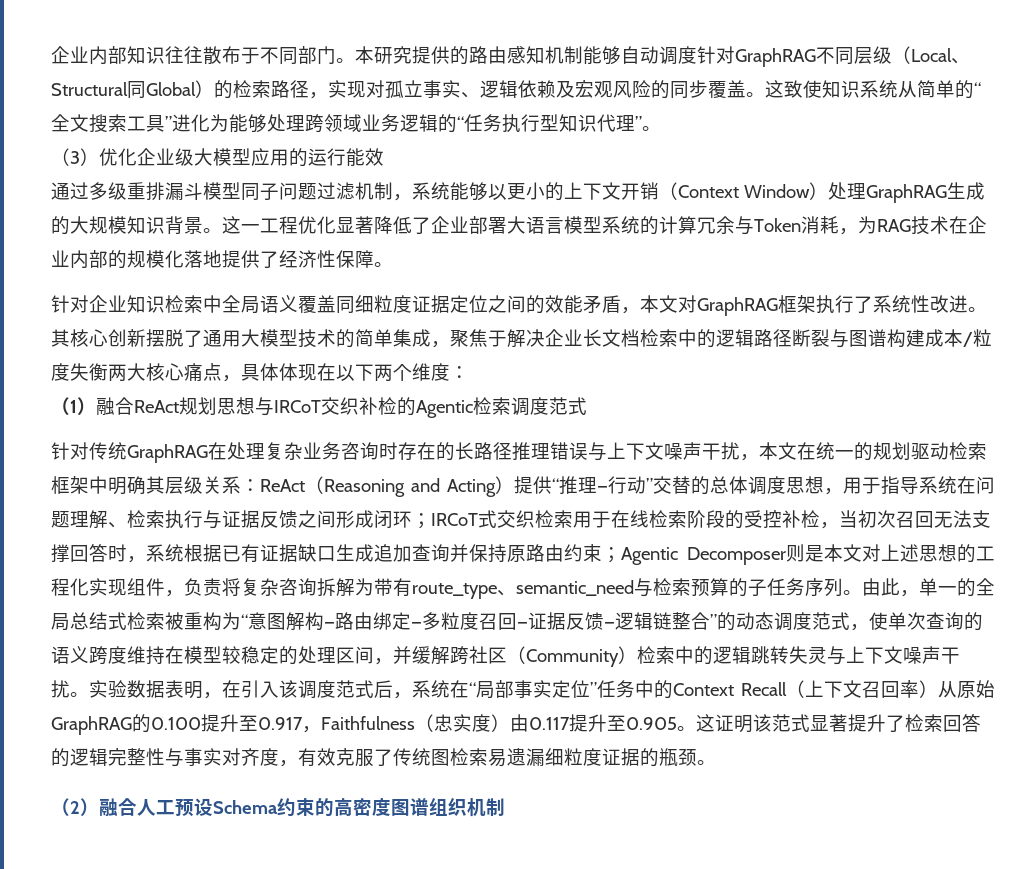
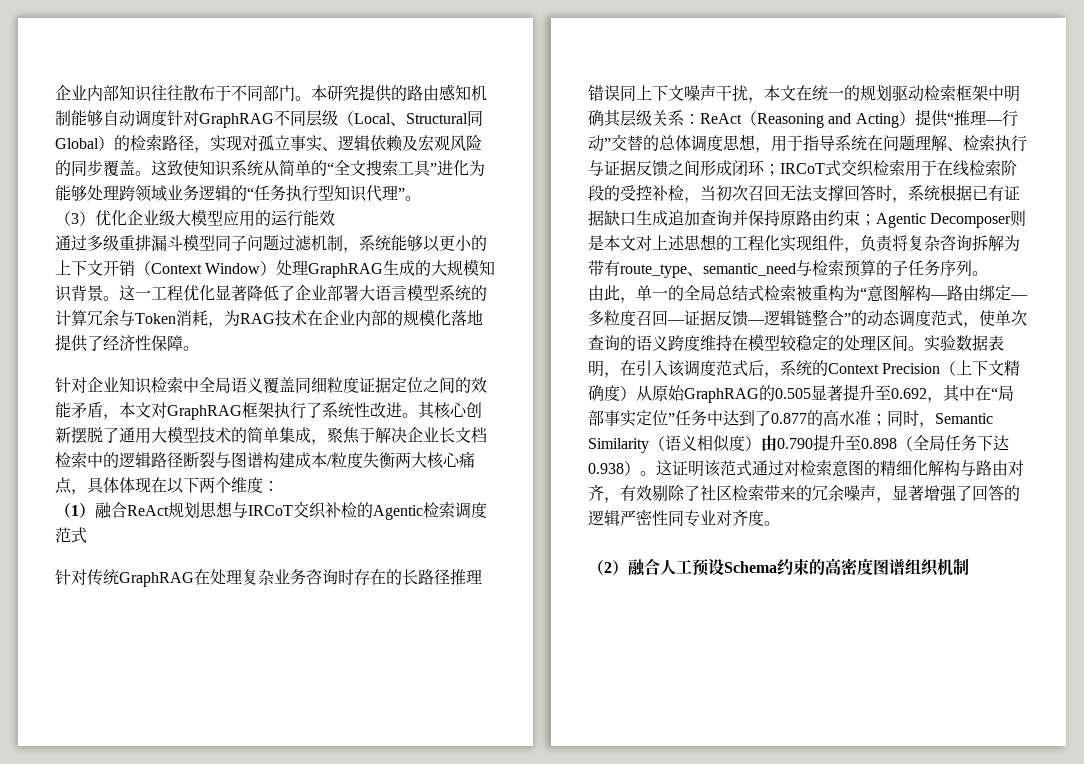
[588,442,607,461] 与 -> [620,85,636,101] 同
(862, 592) none -> (988, 273) //
[374,646,960,667] [51,680,70,698] ，并缓解跨社区（Community）检索中的逻辑跳转失灵与上下文噪声干扰 -> (908, 343) none
(450, 689) none -> [812,360,1021,376] [588,384,975,403] 的Context Precision（上下文精确度）从原始GraphRAG的0.505显著提升至0.692，其中
[654,680,995,699] [51,714,981,735] [51,748,697,767] 的Context Recall（上下文召回率）从原始GraphRAG的0.100提升至0.917，Faithfulness（忠实度）由0.117提升至0.905。这证明该范式显著提升了检索回答的逻辑完整性与事实对齐度，有效克服了传统图检索易遗漏细粒度证据的瓶颈 -> [723,409,993,428] [588,434,1009,453] [588,459,1024,477] [588,484,1020,503] [588,509,764,527] 达到了0.877的高水准；同时，Semantic Similarity（语义相似度）由0.790提升至0.898（全局任务下达0.938）。这证明该范式通过对检索意图的精细化解构与路由对齐，有效剔除了社区检索带来的冗余噪声，显著增强了回答的逻辑严密性同专业对齐度

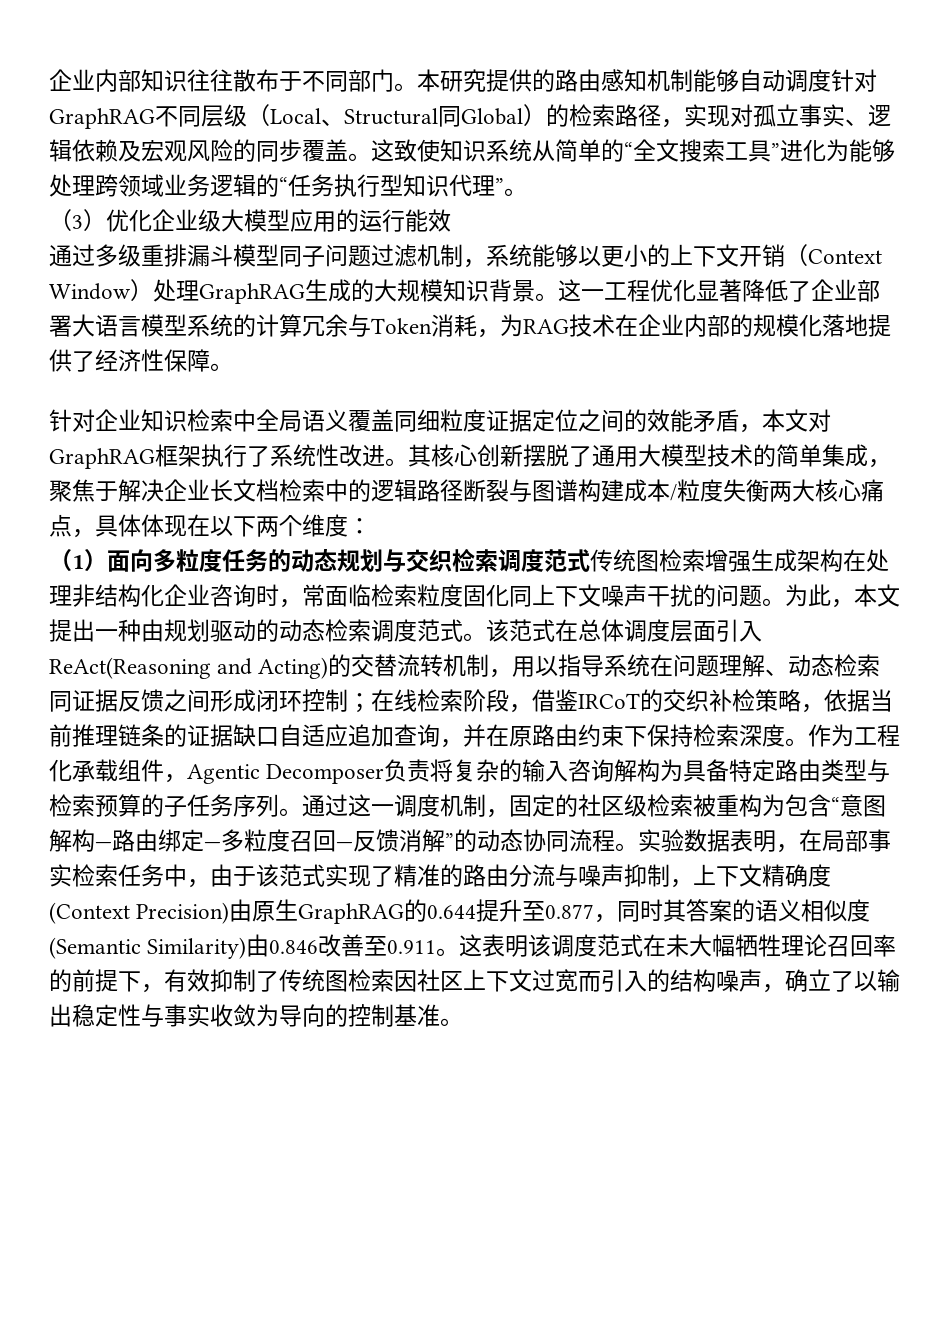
[95,501,487,520] [55,527,87,543] [55,569,482,587] [588,84,1020,103] [588,109,1018,128] [588,134,803,153] 融合ReAct规划思想与IRCoT交织补检的Agentic检索调度范式 // 针对传统GraphRAG在处理复杂业务咨询时存在的长路径推理错误同上下文噪声干扰，本文在统一的规划驱动检索框架中明确其层级关系：ReAct（Reasoning and Acting）提供“推理—行动”交替的总体调度思想，用于 -> [107,548,889,572] [49,584,900,608] [49,619,762,642] [49,654,559,679] 面向多粒度任务的动态规划与交织检索调度范式传统图检索增强生成架构在处理非结构化企业咨询时，常面临检索粒度固化同上下文噪声干扰的问题。为此，本文提出一种由规划驱动的动态检索调度范式。该范式在总体调度层面引入ReAct(Reasoning and Acting)的交替流转机制，用以
[963,134,1027,152] [588,160,604,176] 检索执行与 -> [788,654,881,677] [49,691,72,712] 动态检索同
[764,159,1017,177] [588,184,1004,203] ；IRCoT式交织检索用于在线检索阶段的受控补检，当初次召回无法支撑回答时，系统根据已有 -> [302,689,893,713] [49,724,187,747] 控制；在线检索阶段，借鉴IRCoT的交织补检策略，依据当前推理链条的
[636,210,668,226] 生成 -> [279,724,348,747] 自适应
[732,210,780,226] 并保持 -> [440,724,509,748] ，并在
[860,210,1027,228] [588,234,1020,253] [588,260,796,278] ；Agentic Decomposer则是本文对上述思想的工程化实现组件，负责将复杂咨询拆解为带有route_type、semantic_need -> [624,724,900,747] [49,759,868,784] 下保持检索深度。作为工程化承载组件，Agentic Decomposer负责将复杂的输入咨询解构为具备特定路由类型
[588,285,764,303] // 由此，单一的全局总结式 -> [302,794,647,818] 通过这一调度机制，固定的社区级
(860, 293) none -> [785,794,831,817] 包含
[684,309,1027,328] [588,334,908,351] 证据反馈—逻辑链整合”的动态调度范式，使单次查询的语义跨度维持在模型较稳定的处理区间 -> [353,829,615,852] 反馈消解”的动态协同流程
[636,360,1021,378] [588,384,1014,403] [588,409,993,428] [588,434,1009,453] [588,459,1024,477] [588,484,1020,503] [588,509,780,527] [588,558,969,577] 引入该调度范式后，系统的Context Precision（上下文精确度）从原始GraphRAG的0.505显著提升至0.692，其中在“局部事实定位”任务中达到了0.877的高水准；同时，Semantic Similarity（语义相似度）由0.790提升至0.898（全局任务下达0.938）。这证明该范式通过对检索意图的精细化解构与路由对齐，有效剔除了社区检索带来的冗余噪声，显著增强了回答的逻辑严密性同专业对齐度。 // （2）融合人工预设Schema约束的高密度图谱组织机制 -> [822,829,891,852] [49,864,831,888] [49,899,871,924] [49,934,897,959] [49,969,900,993] [49,1004,463,1027] 局部事实检索任务中，由于该范式实现了精准的路由分流与噪声抑制，上下文精确度(Context Precision)由原生GraphRAG的0.644提升至0.877，同时其答案的语义相似度(Semantic Similarity)由0.846改善至0.911。这表明该调度范式在未大幅牺牲理论召回率的前提下，有效抑制了传统图检索因社区上下文过宽而引入的结构噪声，确立了以输出稳定性与事实收敛为导向的控制基准。

